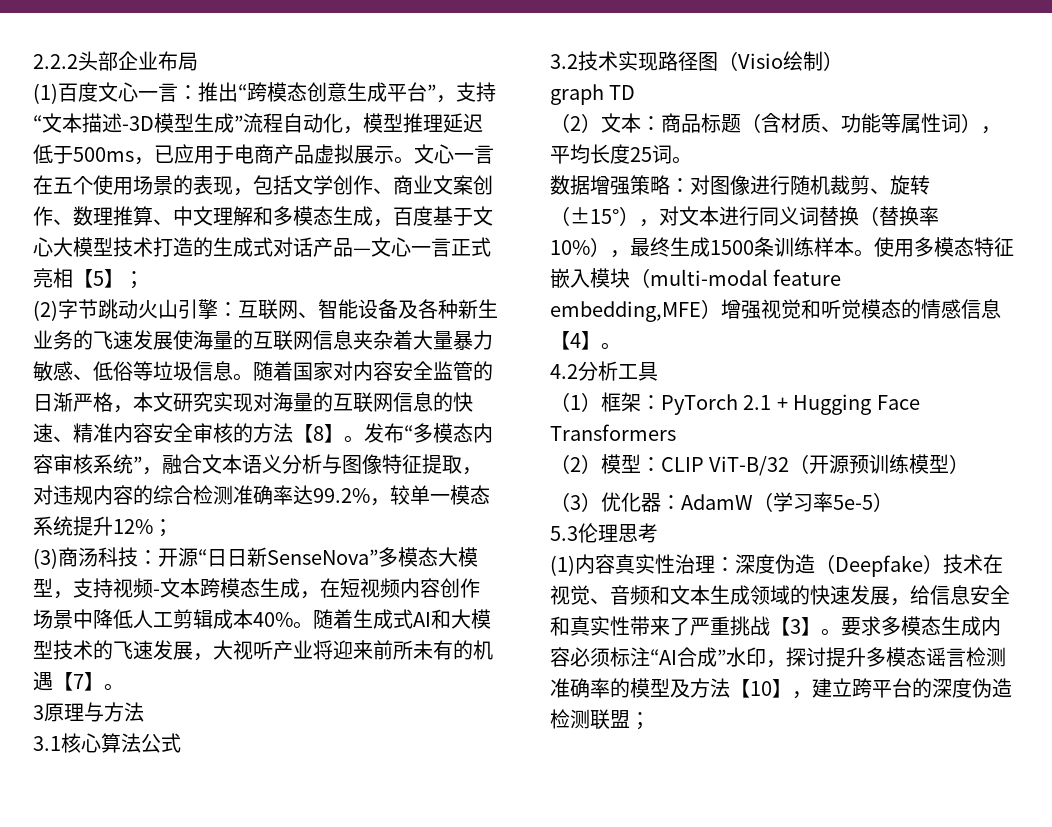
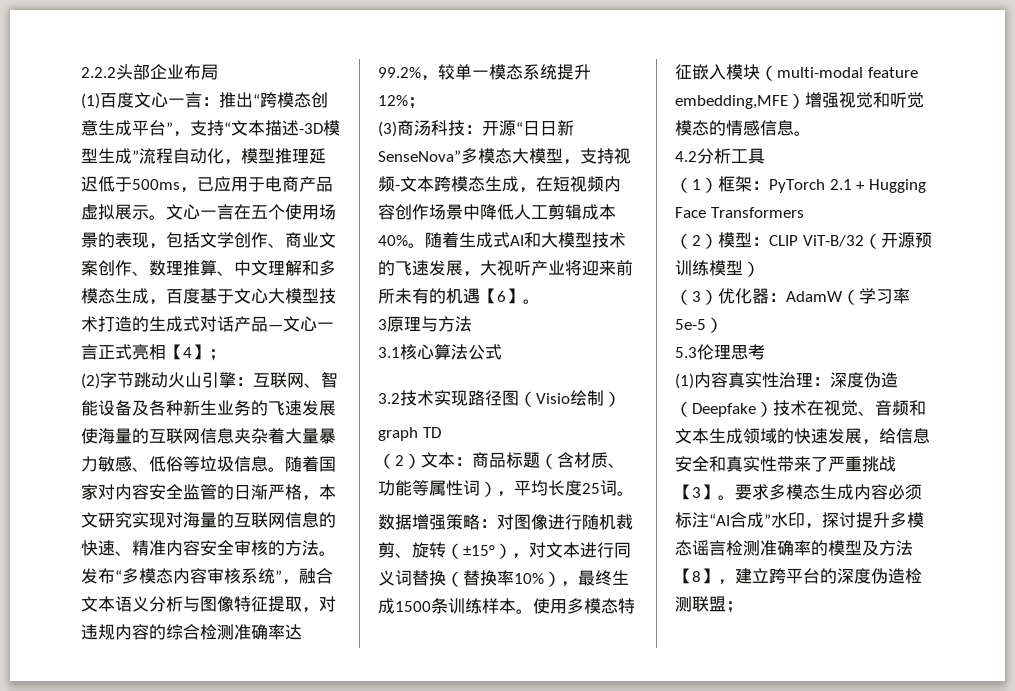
[93,271,104,286] 5 -> [183,347,192,358] 4
[293,424,344,443] 【8】 -> (319, 548) none
[73,674,84,689] 7 -> [497,291,506,302] 6
[550,331,601,350] 【4】 -> (794, 128) none
[750,681,772,696] 10 -> [692,571,701,582] 8

